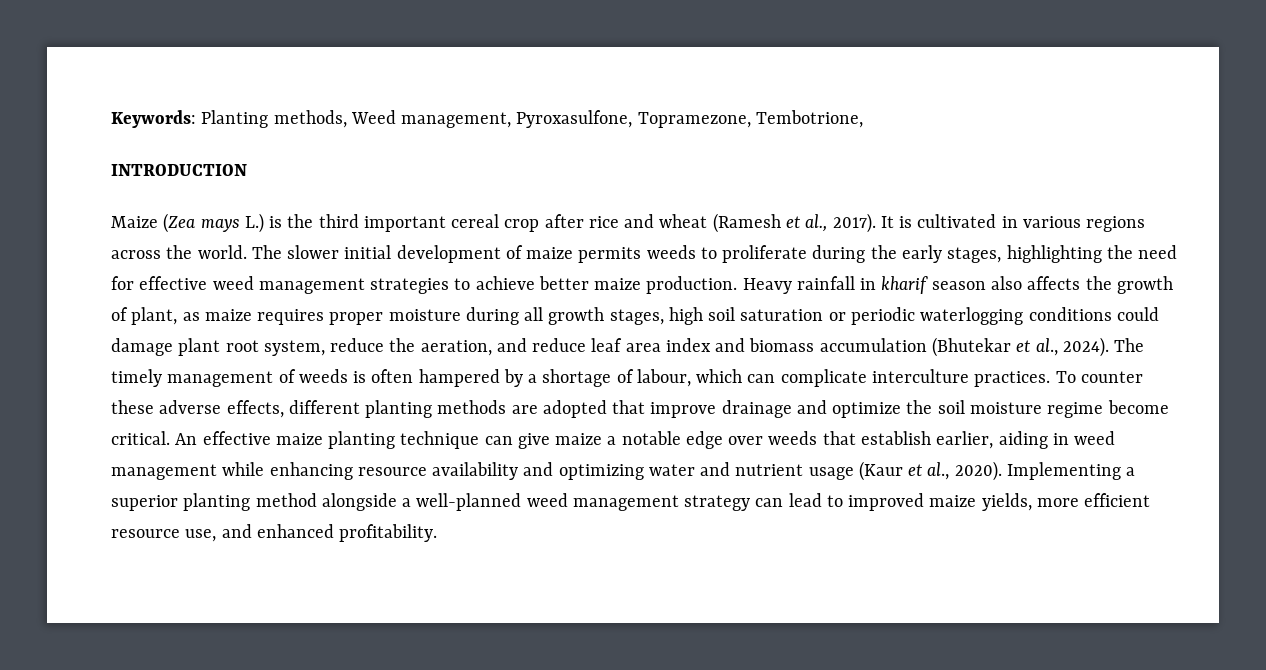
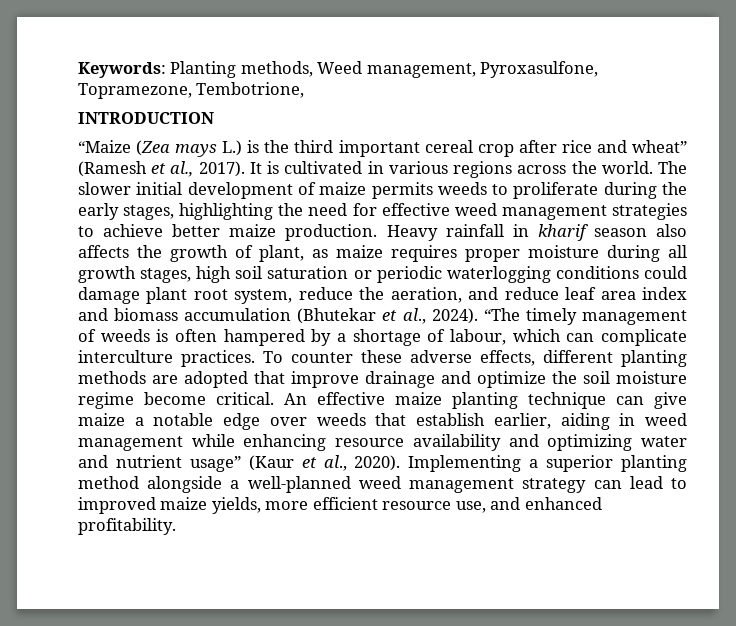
[111,216,158,228] Maize -> [78,140,131,153] “Maize
[659,214,708,228] wheat -> [632,140,688,153] wheat”
[1114,338,1145,352] The -> [483,308,520,321] “The
[808,467,854,480] usage -> [189,456,241,472] usage”

